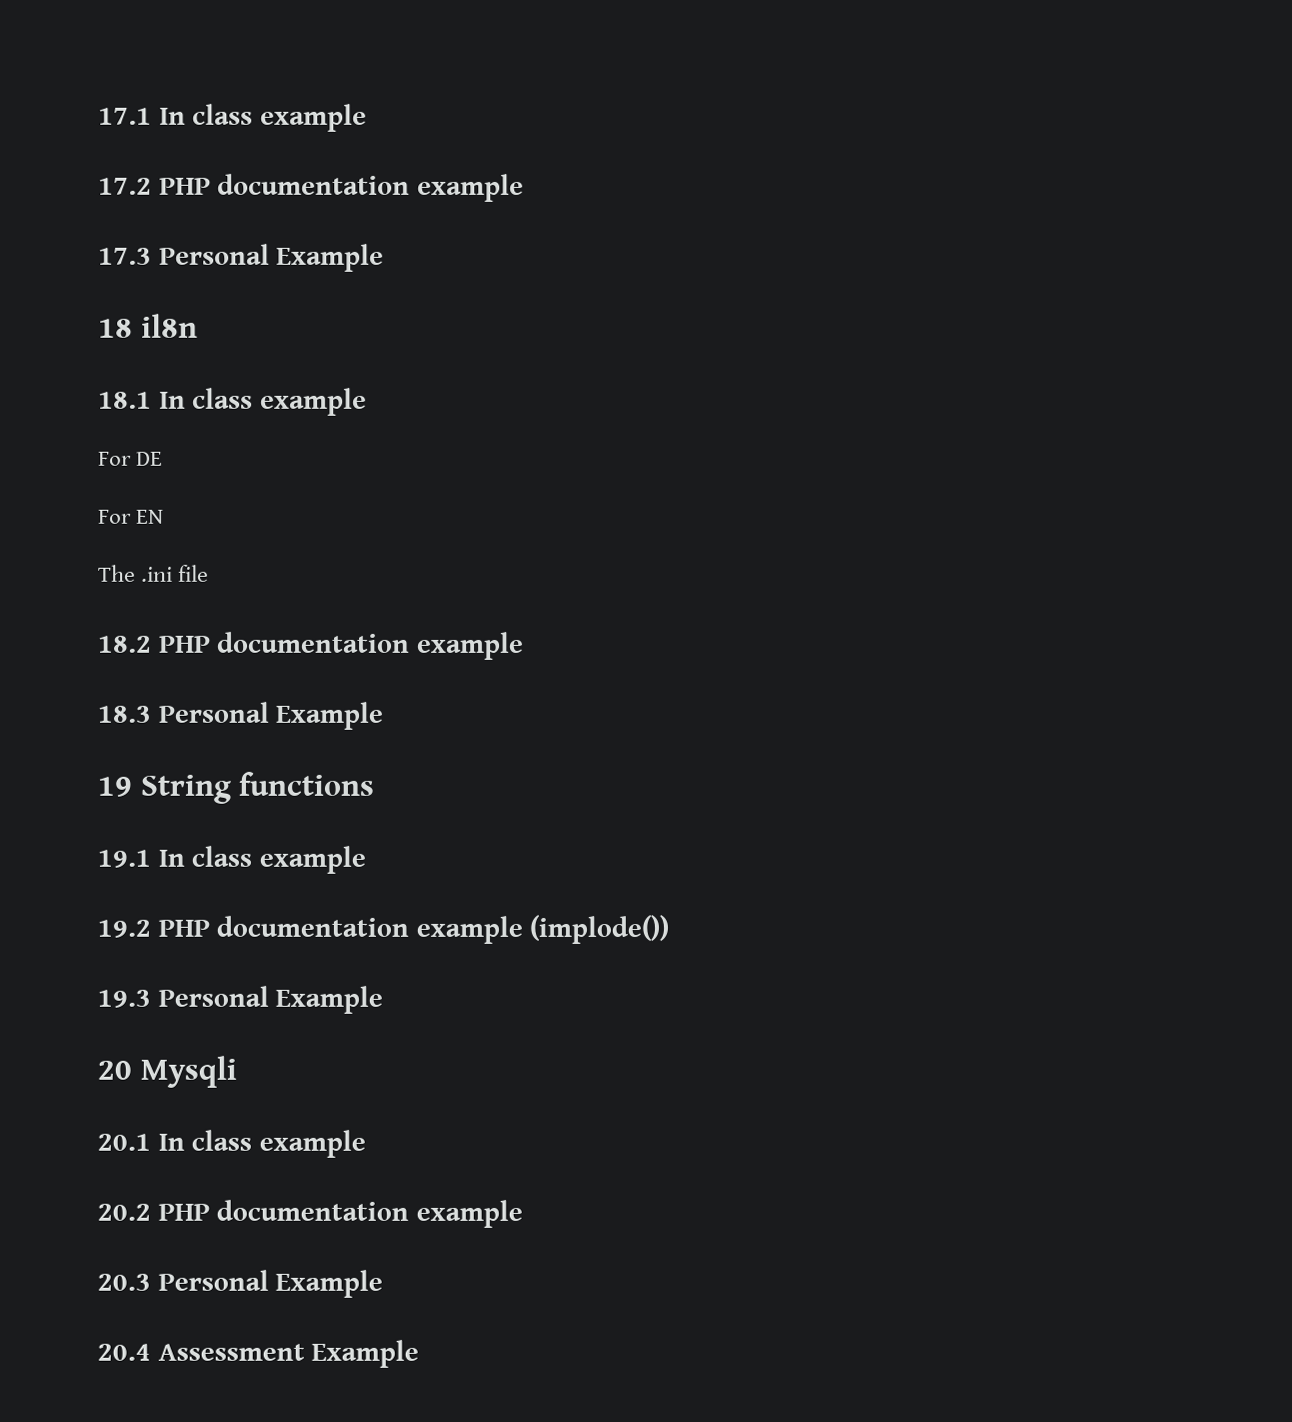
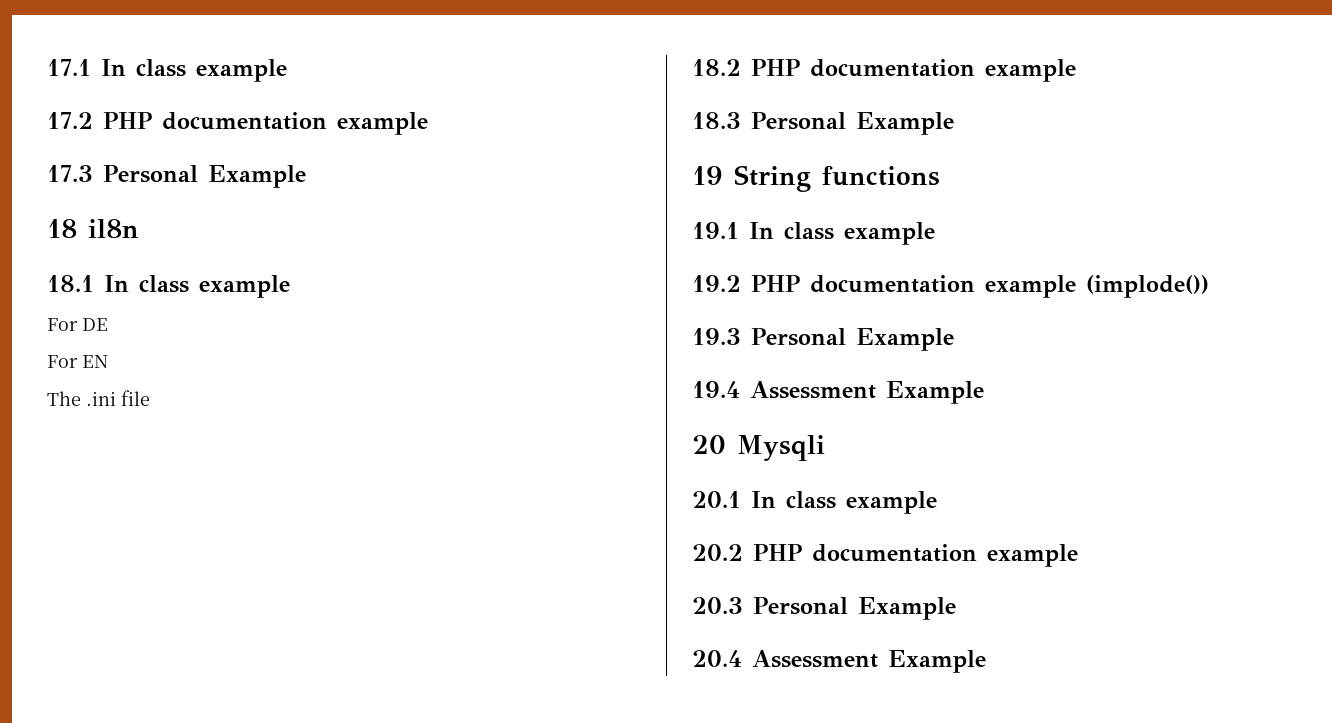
(384, 999) none -> [692,381,984,404] // 19.4 Assessment Example

